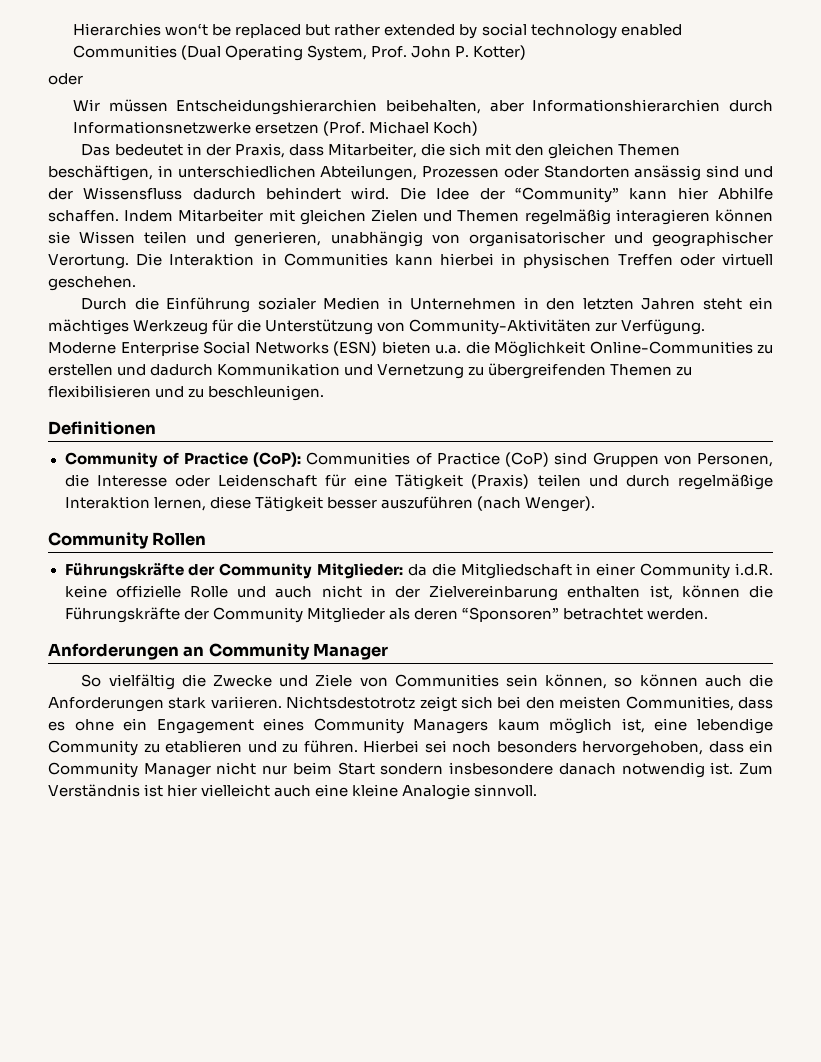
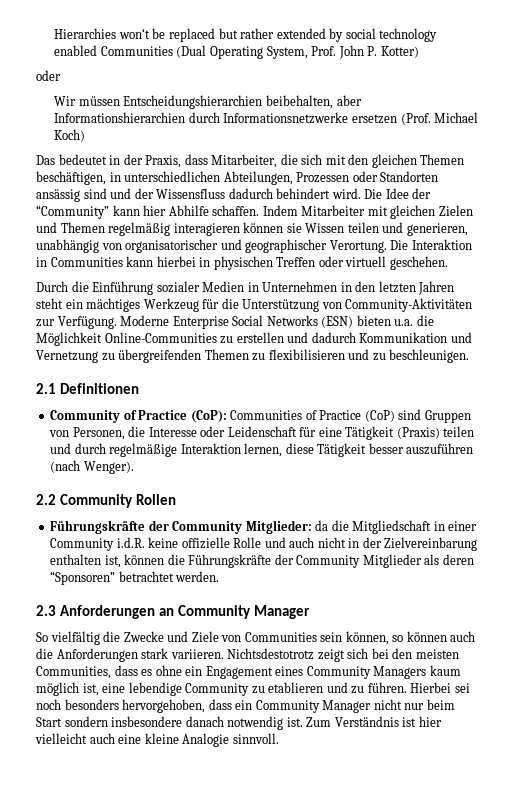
(325, 393) none -> [36,383,56,394] 2.1
(595, 504) none -> [36,494,56,505] 2.2
(708, 614) none -> [36,605,56,616] 2.3

